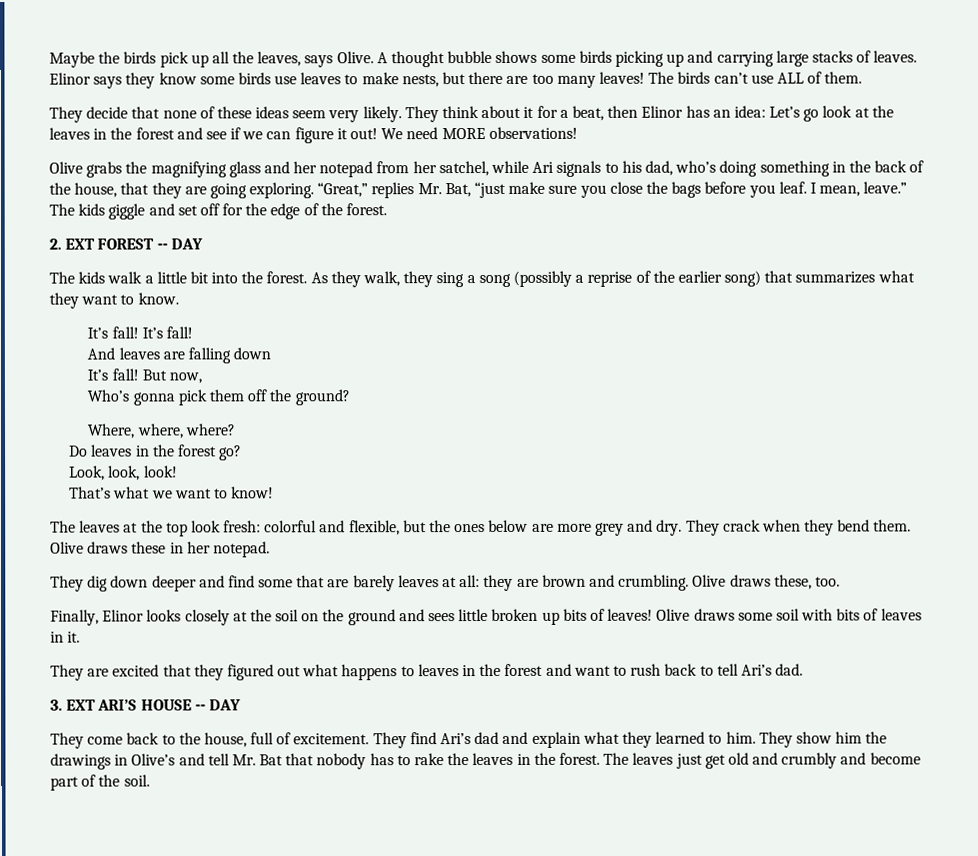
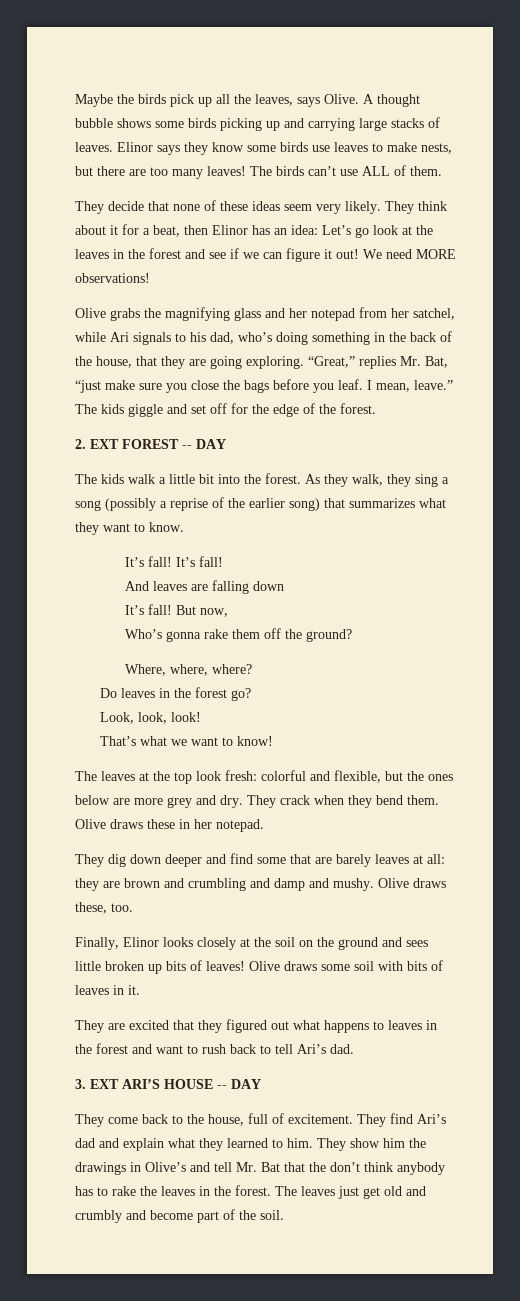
[177,389,207,406] pick -> [203,629,228,639] rake
[618,574,690,591] crumbling. -> [188,878,374,891] crumbling and damp and mushy.
[316,753,367,770] nobody -> [309,1162,445,1175] the don’t think anybody

